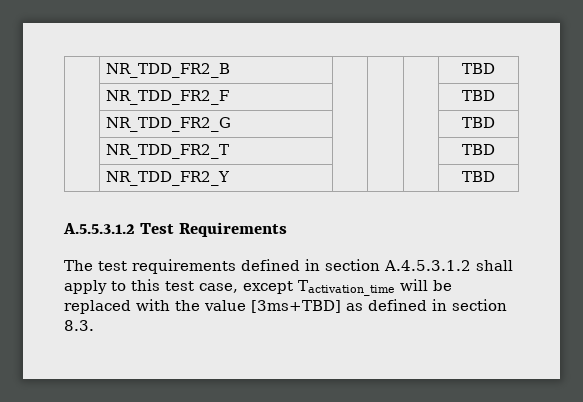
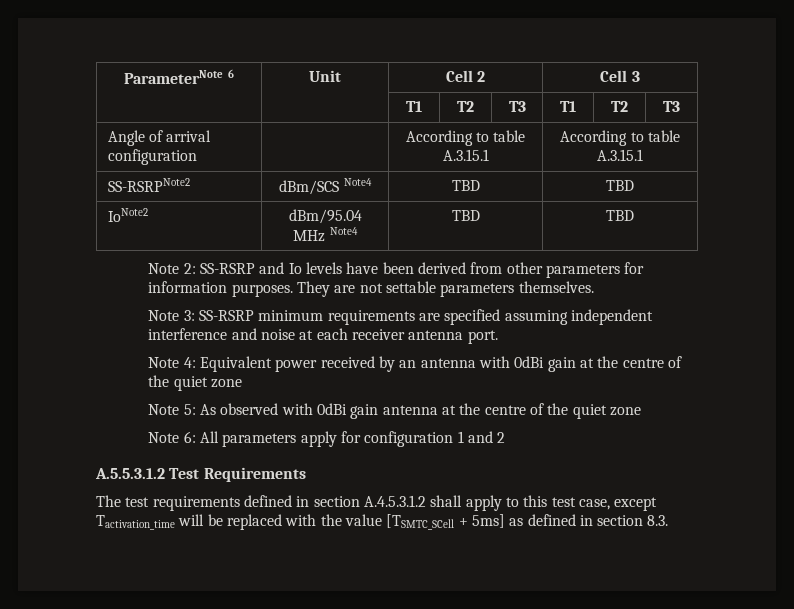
[105,63,230,78] [462,63,495,74] [105,90,229,105] [462,90,495,101] [105,117,231,132] [462,117,495,128] [105,144,229,159] [462,144,495,155] [105,171,230,186] [462,171,495,182] | NR_TDD_FR2_B | | | | TBD // | NR_TDD_FR2_F | | | | TBD // | NR_TDD_FR2_G | | | | TBD // | NR_TDD_FR2_T | | | | TBD // | NR_TDD_FR2_Y | | | | TBD -> [124,69,234,84] [309,70,341,82] [445,70,486,82] [600,70,640,82] [406,101,422,112] [457,101,474,112] [508,101,526,112] [560,101,576,112] [611,101,628,112] [663,101,680,112] [107,130,212,146] [107,149,197,165] [405,130,526,146] [442,149,489,161] [560,130,680,146] [597,149,643,161] [107,178,190,192] [279,178,372,195] [451,180,480,191] [606,180,634,191] [107,208,148,222] [288,209,362,224] [293,227,358,242] [451,210,480,221] [606,210,634,221] [148,262,645,278] [148,281,594,297] [148,309,654,325] [148,328,498,344] [148,356,682,372] [148,375,243,391] [148,403,641,419] [148,431,506,447] ParameterNote 6 | Unit | Cell 2 | Cell 3 // | | T1 | T2 | T3 | T1 | T2 | T3 // Angle of arrival configuration | | According to table A.3.15.1 | According to table A.3.15.1 // SS-RSRPNote2 | dBm/SCS Note4 | TBD | TBD // IoNote2 | dBm/95.04 MHz Note4 | TBD | TBD // Note 2: SS-RSRP and Io levels have been derived from other parameters for information purposes. They are not settable parameters themselves. // Note 3: SS-RSRP minimum requirements are specified assuming independent interference and noise at each receiver antenna port. // Note 4: Equivalent power received by an antenna with 0dBi gain at the centre of the quiet zone // Note 5: As observed with 0dBi gain antenna at the centre of the quiet zone // Note 6: All parameters apply for configuration 1 and 2
[251,300,341,313] [3ms+TBD] -> [386,514,505,530] [TSMTC_SCell + 5ms]

